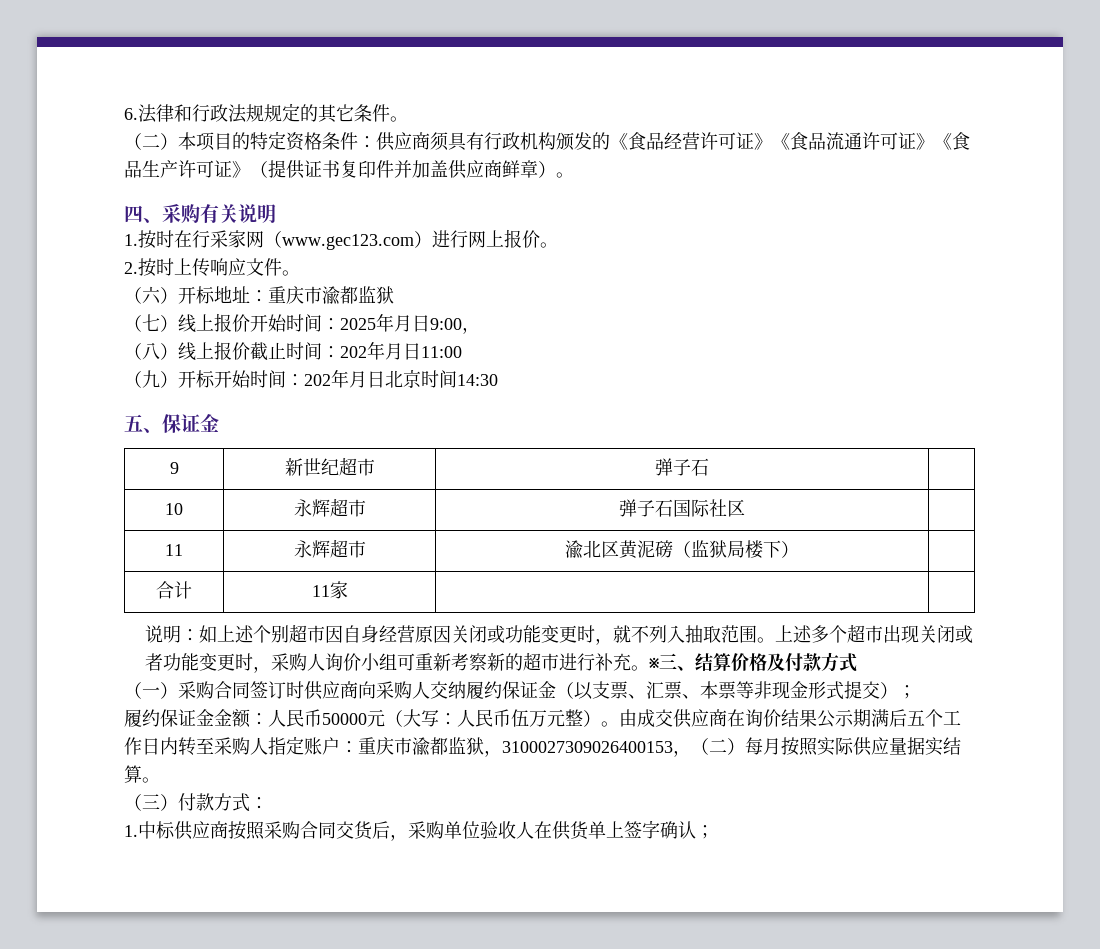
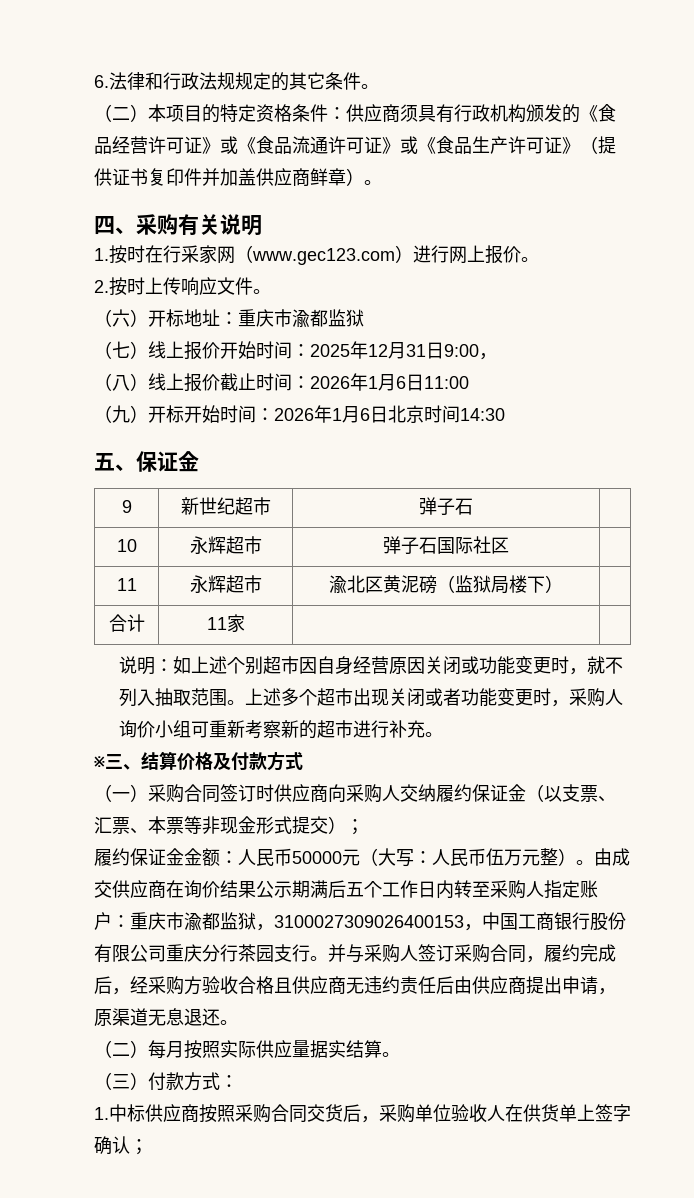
(772, 141) none -> [220,136,238,154] 或
(934, 141) none -> [400,136,418,154] 或
[394,315,412,332] 月 -> [368,342,426,359] 12月31
[340,341,403,360] 202年月 -> [310,373,406,391] 2026年1月6
[304,369,367,388] 202年月 -> [274,405,370,423] 2026年1月6
(649, 668) none -> (444, 734) //
(691, 753) none -> [482,912,626,931] [94,944,616,963] [94,976,616,995] [94,1008,238,1026] 中国工商银行股份有限公司重庆分行茶园支行。并与采购人签订采购合同，履约完成后，经采购方验收合格且供应商无违约责任后由供应商提出申请，原渠道无息退还。 //

